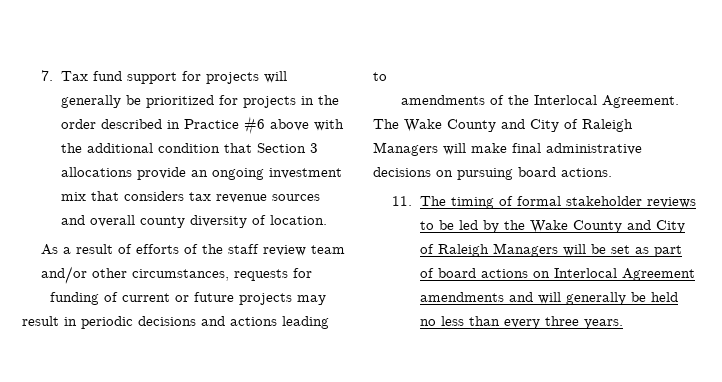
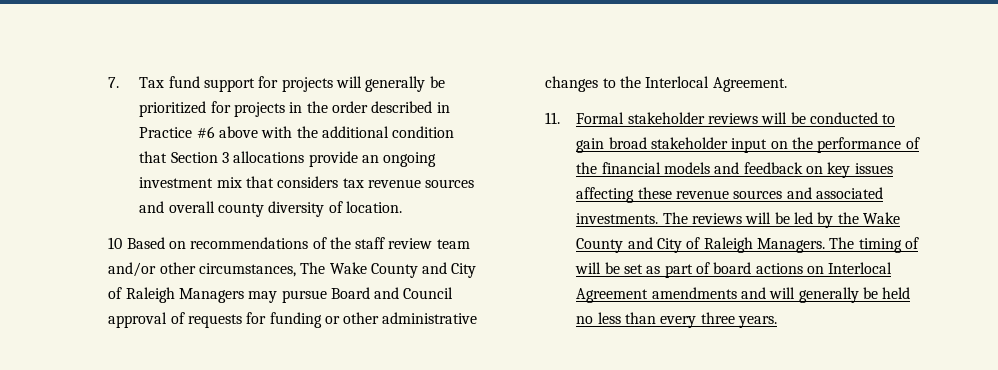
[41,244,180,255] As a result of efforts -> [108,237,309,249] 10 Based on recommendations
[234,268,313,281] [50,292,327,305] [22,316,329,329] [373,72,387,81] [401,95,680,108] requests for // funding of current or future projects may result in periodic decisions and actions leading to // amendments of the Interlocal Agreement. -> (296, 270) none
[443,143,642,155] [373,167,612,180] [392,196,696,209] [419,221,434,230] will make final administrative decisions on pursuing board actions. // 11. The timing of formal stakeholder reviews to -> [248,287,454,303] [108,312,478,328] [545,76,787,92] [545,112,896,124] [576,137,920,153] [576,162,893,178] [576,187,884,203] [576,212,772,224] may pursue Board and Council approval of requests for funding or other administrative changes to the Interlocal Agreement. // 11. Formal stakeholder reviews will be conducted to gain broad stakeholder input on the performance of the financial models and feedback on key issues affecting these revenue sources and associated investments. The reviews will
[492,243,558,257] Managers -> [757,237,920,253] Managers. The timing of

